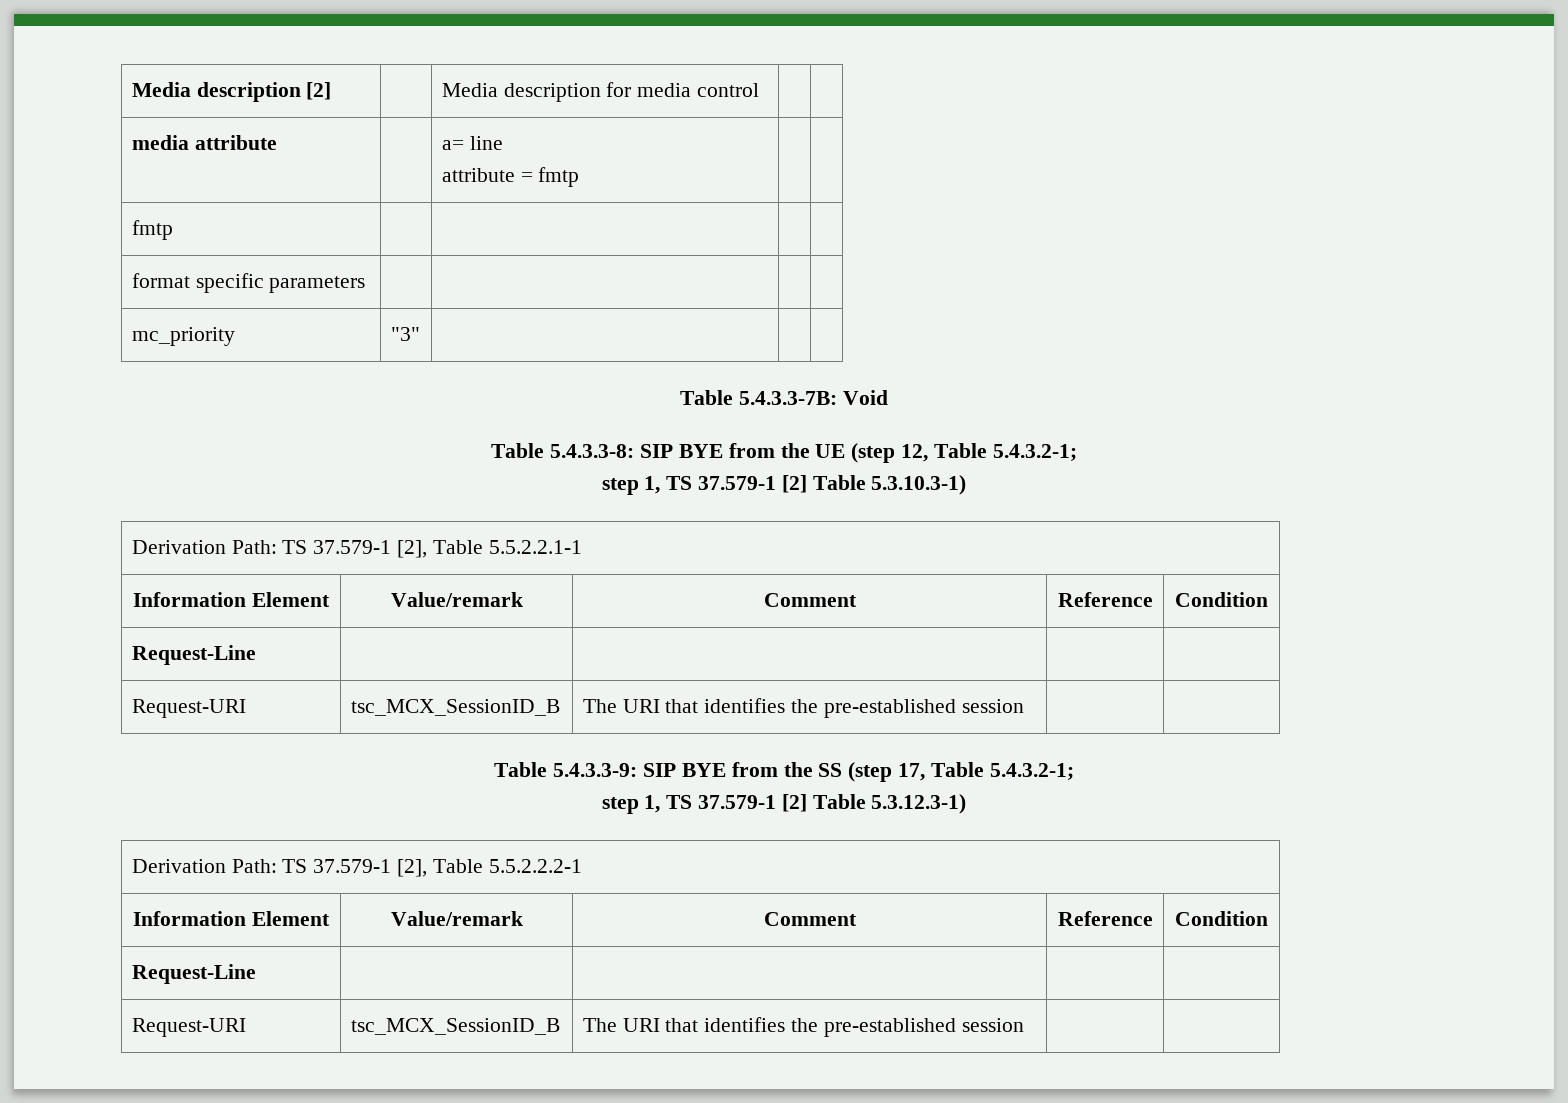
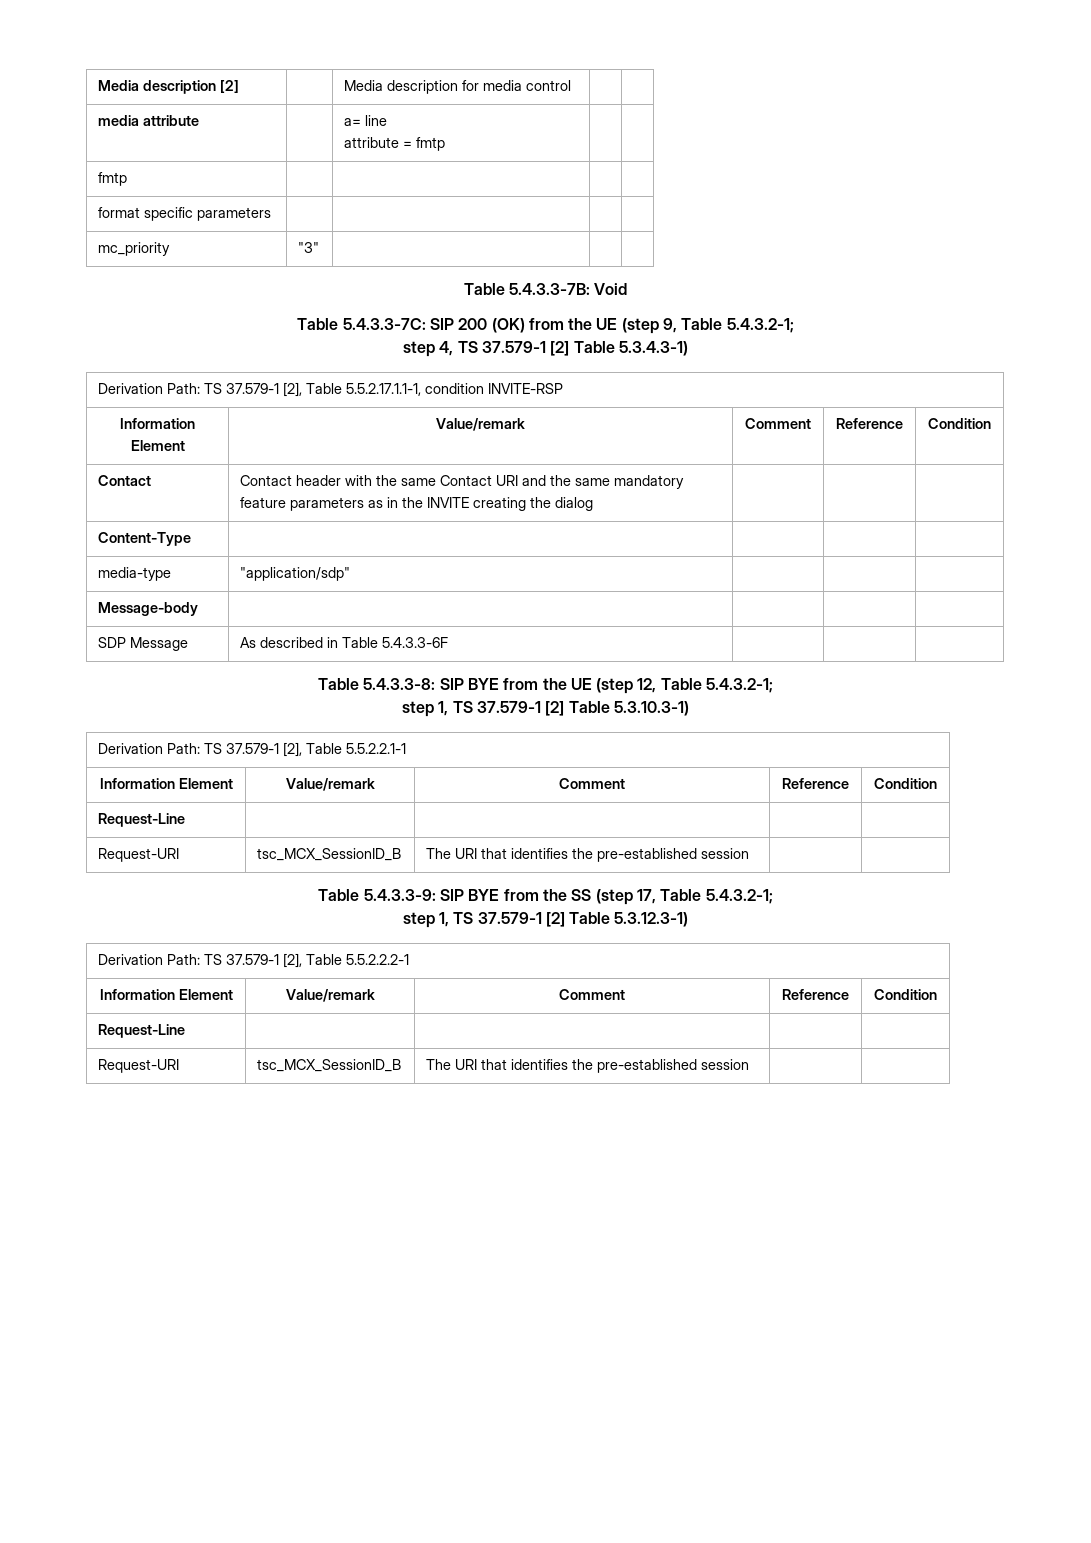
(888, 397) none -> [297,318,794,334] [403,341,688,357] [98,382,564,397] [120,418,195,429] [130,440,185,451] [436,418,525,431] [745,418,811,429] [836,418,903,429] [928,418,991,429] [98,475,152,486] [240,475,685,489] [240,497,594,511] [98,532,192,546] [98,567,172,581] [240,567,351,581] [98,602,199,616] [98,637,189,651] [240,637,449,648] // Table 5.4.3.3-7C: SIP 200 (OK) from the UE (step 9, Table 5.4.3.2-1; // step 4, TS 37.579-1 [2] Table 5.3.4.3-1) // Derivation Path: TS 37.579-1 [2], Table 5.5.2.17.1.1-1, condition INVITE-RSP // Information Element | Value/remark | Comment | Reference | Condition // Contact | Contact header with the same Contact URI and the same mandatory feature parameters as in the INVITE creating the dialog | | | // Content-Type | | | | // media-type | "application/sdp" | | | // Message-body | | | | // SDP Message | As described in Table 5.4.3.3-6F | | |

